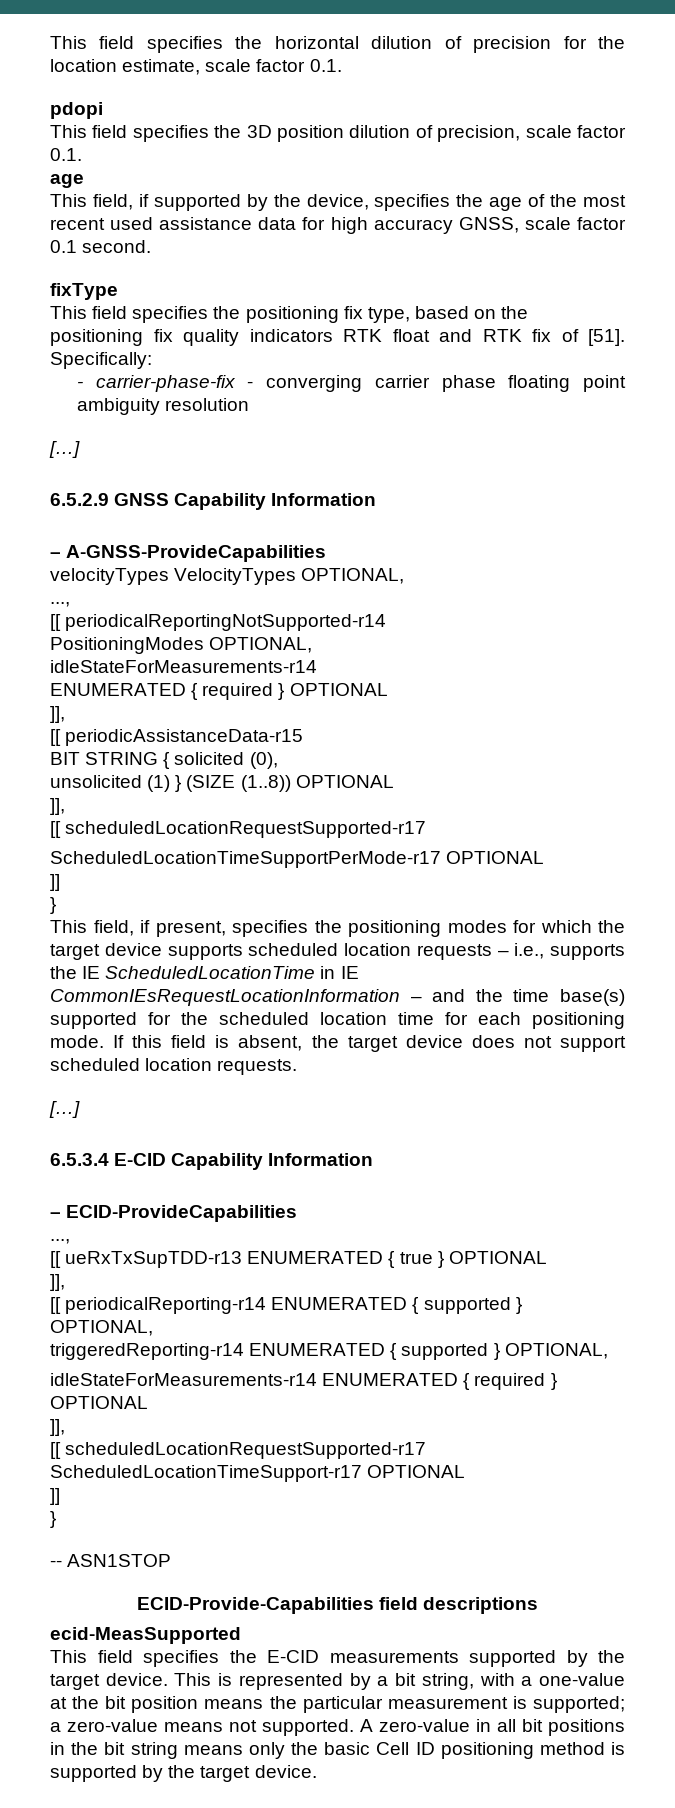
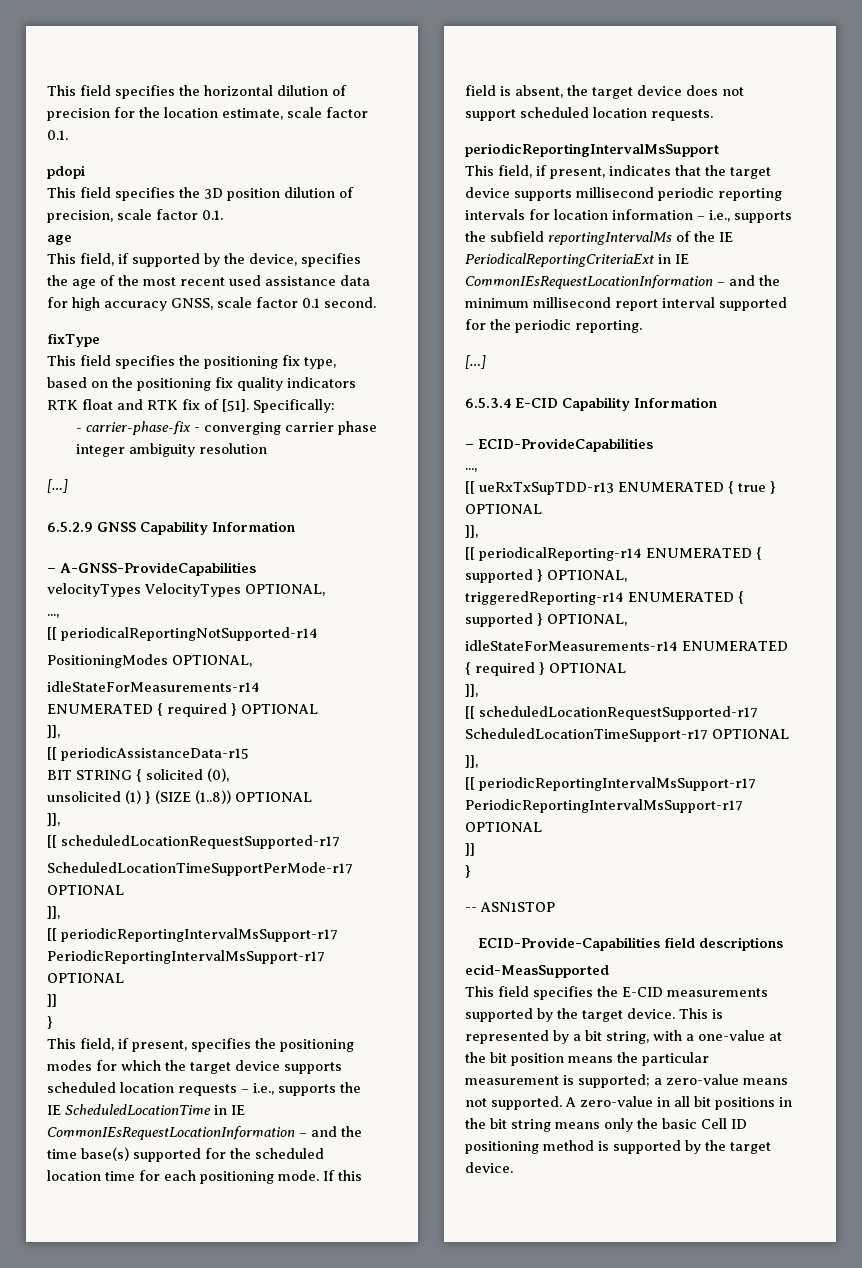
[508,375,627,392] floating point -> [75,444,125,457] integer
(545, 857) none -> [47,906,60,919] [47,928,338,942] [47,950,325,964] [47,973,124,983] // ]], // [[ periodicReportingIntervalMsSupport-r17 PeriodicReportingIntervalMsSupport-r17 OPTIONAL
(298, 1067) none -> [465,143,719,157] [465,165,771,179] [465,187,782,201] [465,209,792,223] [465,231,733,245] [465,253,689,267] [465,275,780,289] [465,297,787,311] [465,319,642,333] // periodicReportingIntervalMsSupport // This field, if present, indicates that the target device supports millisecond periodic reporting intervals for location information – i.e., supports the subfield reportingIntervalMs of the IE PeriodicalReportingCriteriaExt in IE CommonIEsRequestLocationInformation – and the minimum millisecond report interval supported for the periodic reporting.
(466, 1471) none -> [465,755,478,768] [465,777,756,791] [465,799,743,813] [465,822,542,832] // ]], // [[ periodicReportingIntervalMsSupport-r17 PeriodicReportingIntervalMsSupport-r17 OPTIONAL

